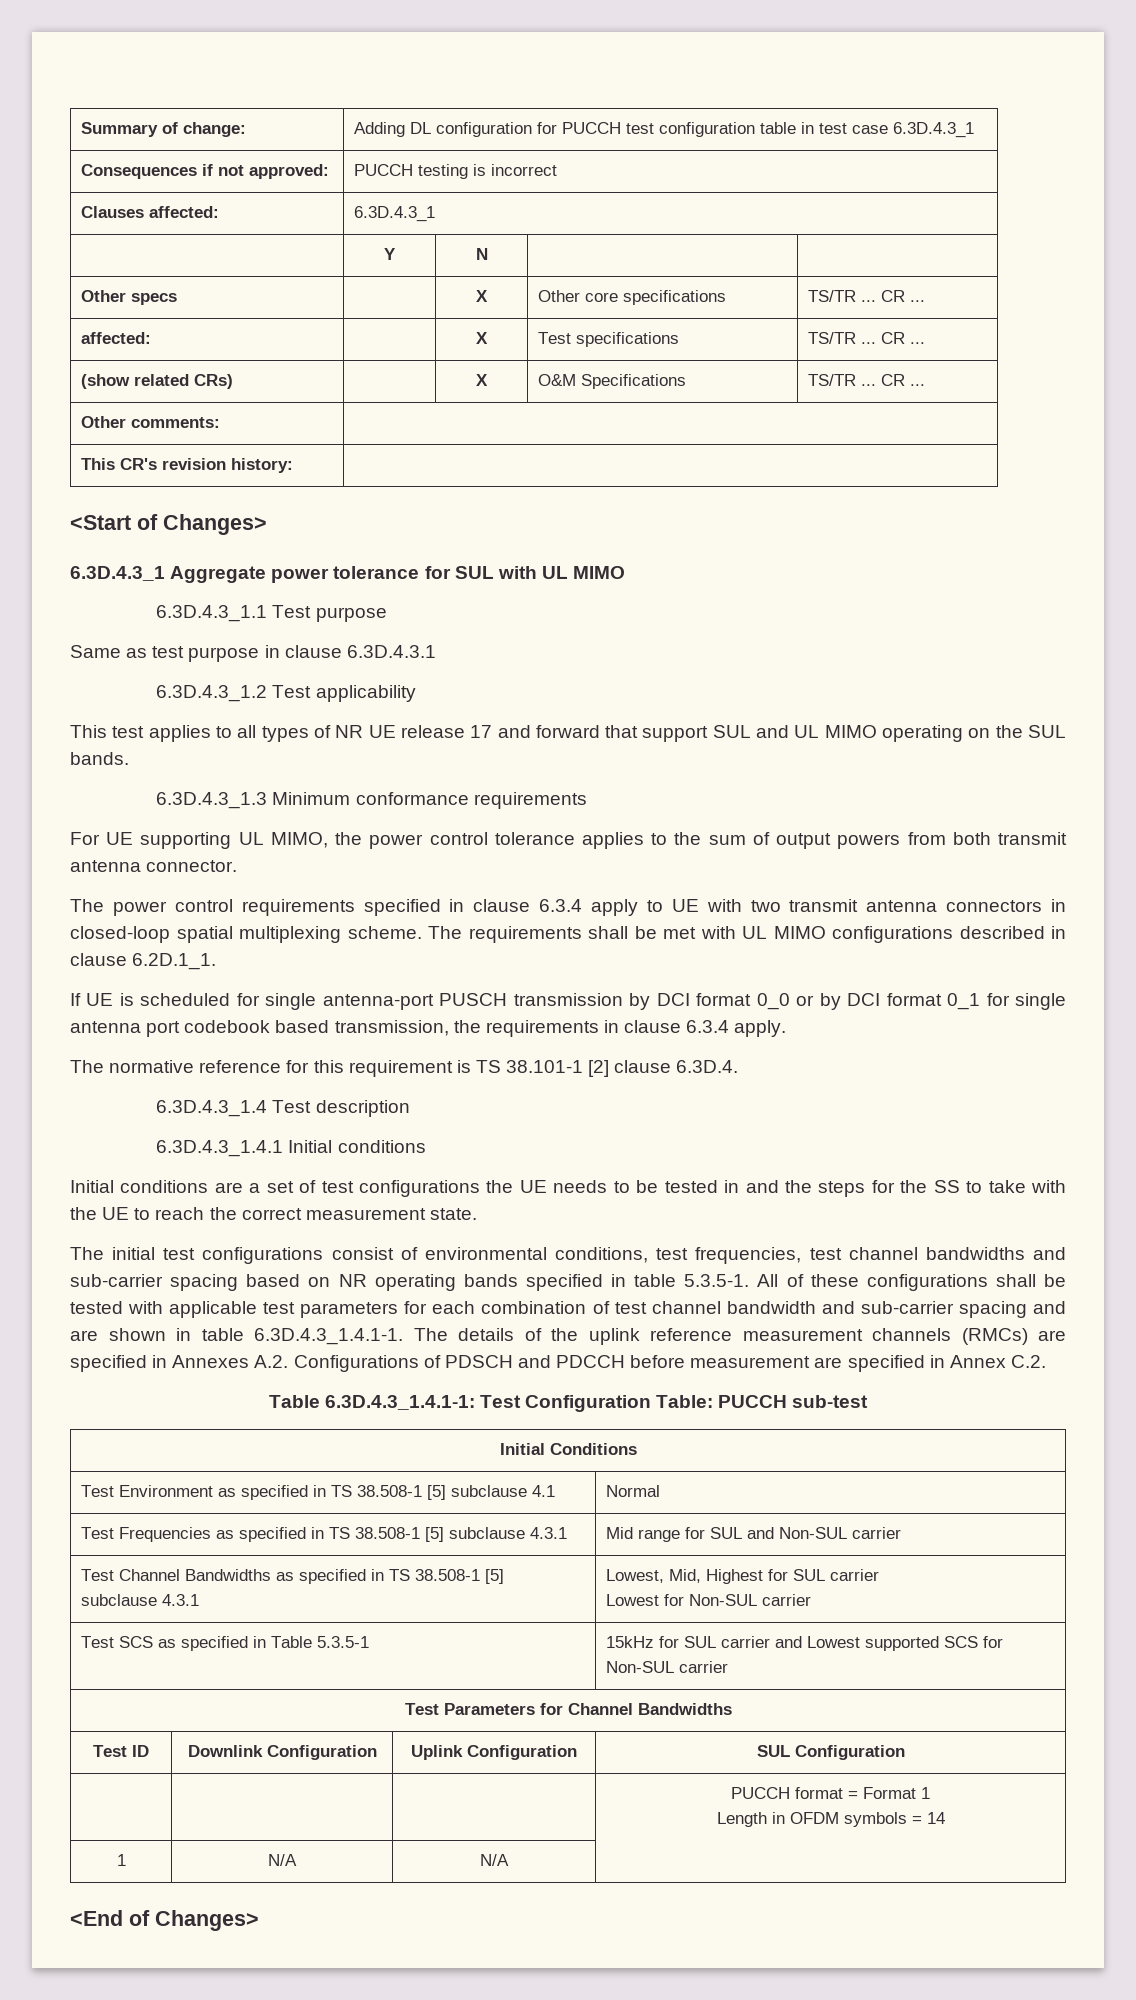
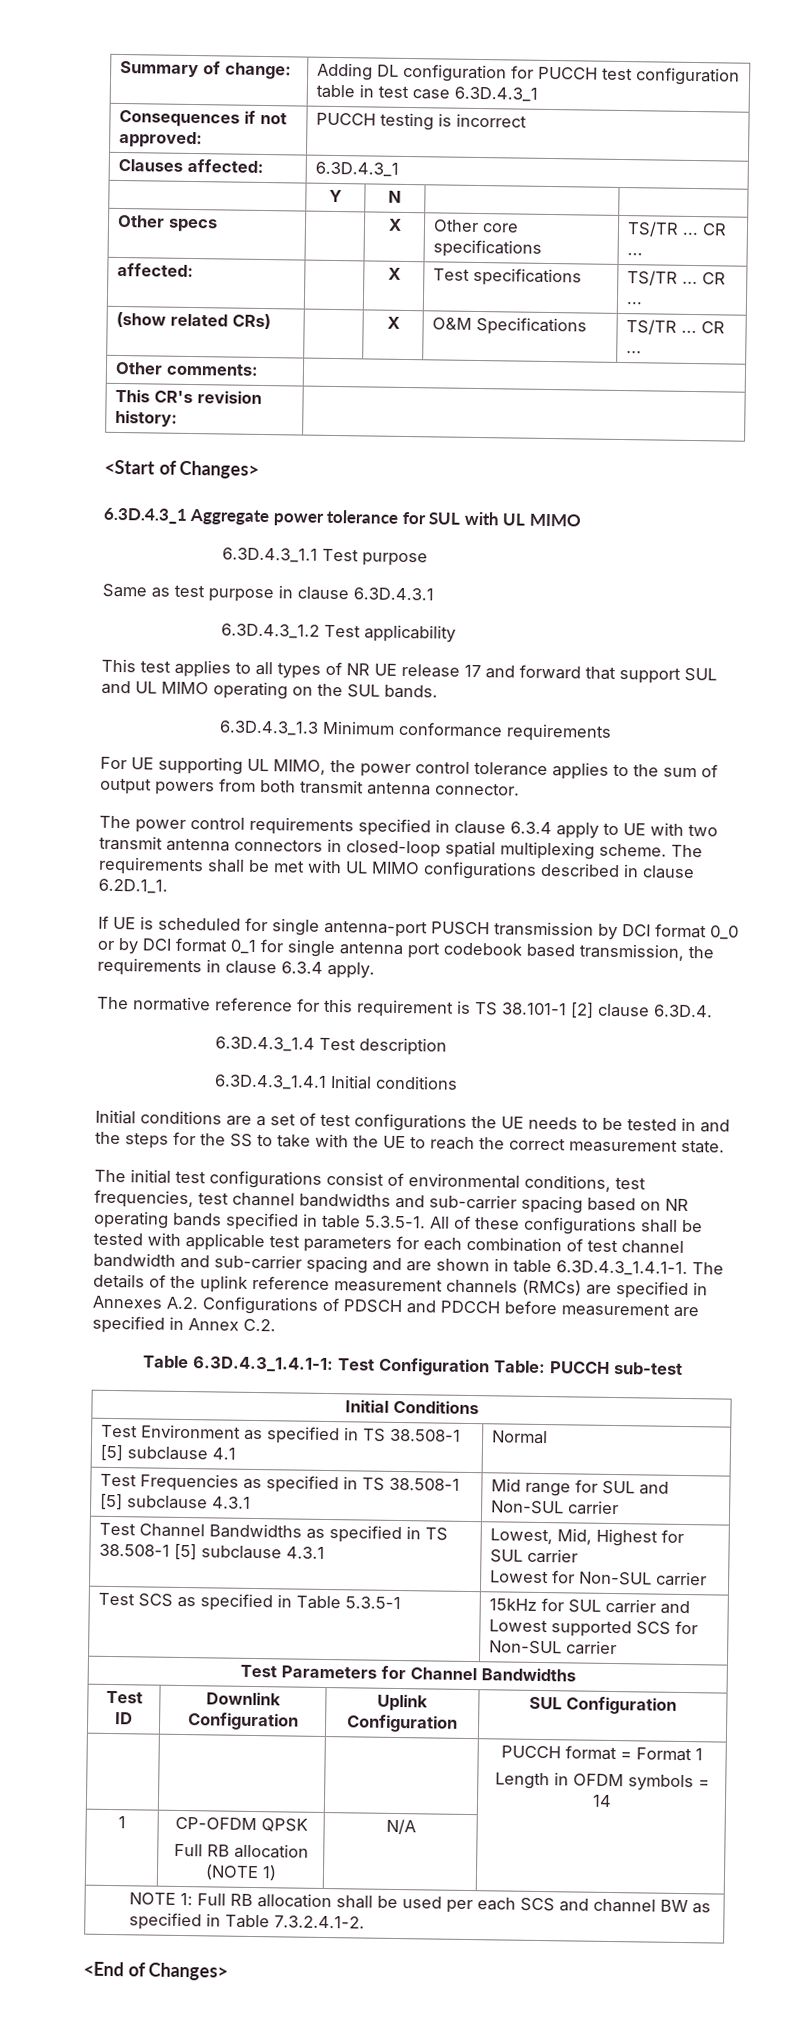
[268,1854,297,1866] [480,1854,509,1866] N/A | N/A | -> [174,1816,308,1832] [173,1843,309,1859] [204,1864,277,1881] [385,1818,416,1835] [129,1892,712,1914] [129,1912,366,1931] CP-OFDM QPSK // Full RB allocation (NOTE 1) | N/A | // NOTE 1: Full RB allocation shall be used per each SCS and channel BW as specified in Table 7.3.2.4.1-2.

